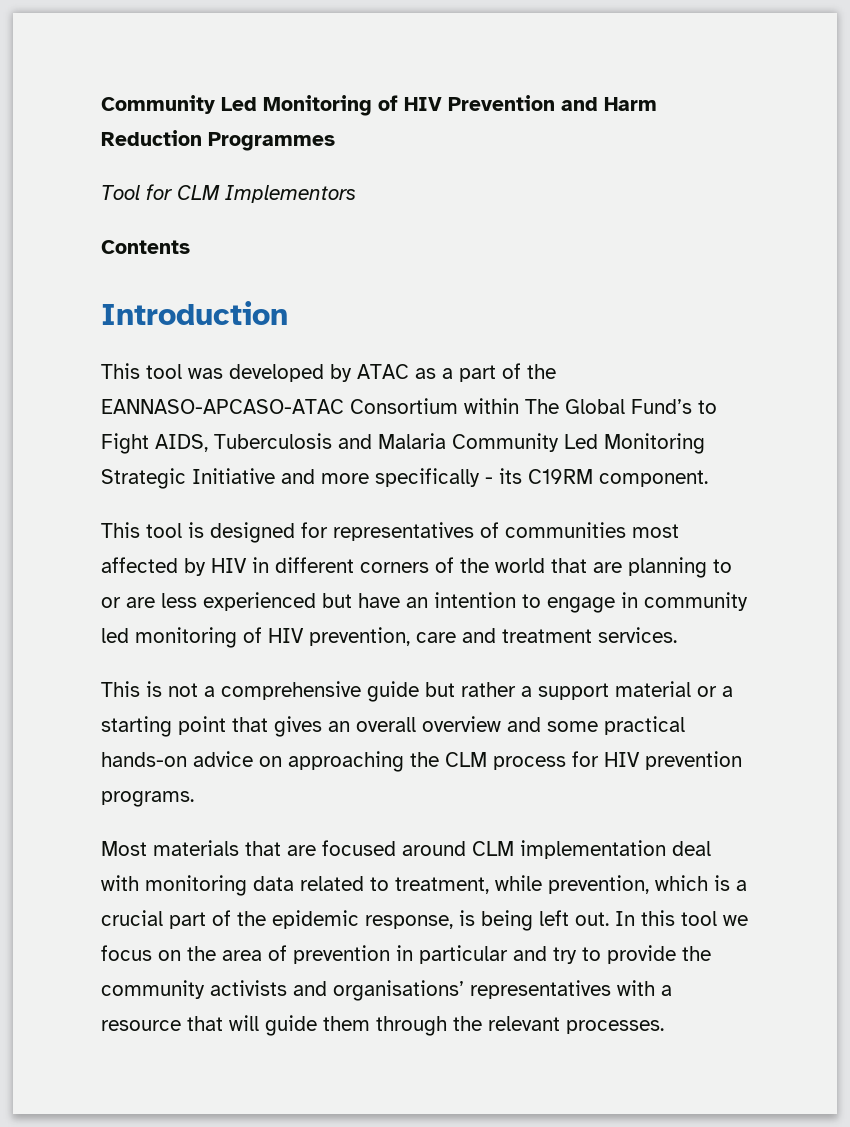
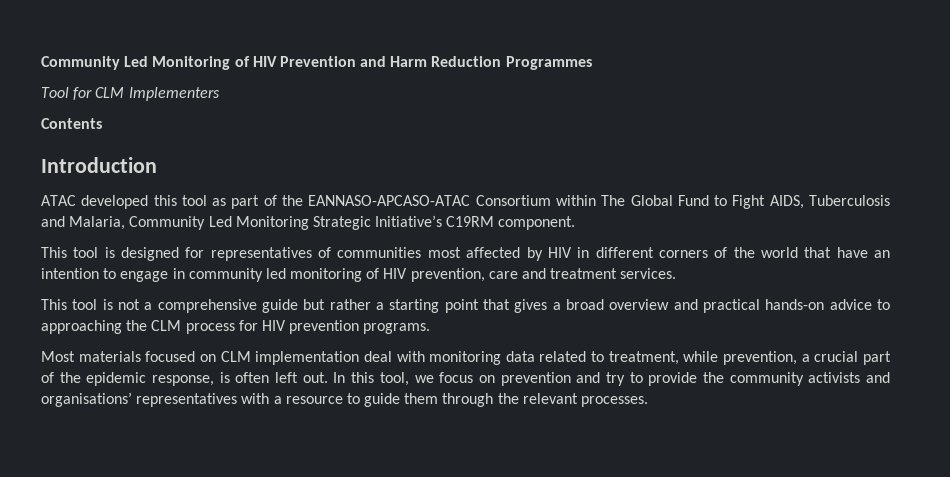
[225,185,356,203] Implementors -> [128,87,220,101] Implementers
[101,363,453,382] This tool was developed by ATAC as a -> [41,195,227,209] ATAC developed this tool as
[631,399,692,414] Fund’s -> [677,195,709,206] Fund
[378,433,446,449] Malaria -> [69,216,126,230] Malaria,
[192,468,522,487] Initiative and more specifically - its -> [375,215,443,227] Initiative’s
[593,557,732,578] [101,592,352,611] are planning to or are less experienced but -> (832, 252) none
(140, 689) none -> [72,299,98,310] tool
[538,681,733,700] support material or a -> (384, 306) none
[328,717,416,732] an overall -> [552,299,604,310] a broad
[547,721,598,732] some -> (698, 304) none
[259,756,282,767] on -> [877,299,891,310] to
[245,840,466,856] that are focused around -> [145,351,216,362] focused on
[655,875,730,891] which is -> (798, 358) none
[481,910,533,931] being -> [235,372,270,383] often
[681,911,717,926] tool -> [379,372,409,386] tool,
[187,945,508,964] the area of prevention in particular -> [500,372,571,386] prevention
[187,1015,259,1031] that will -> [346,393,360,404] to

